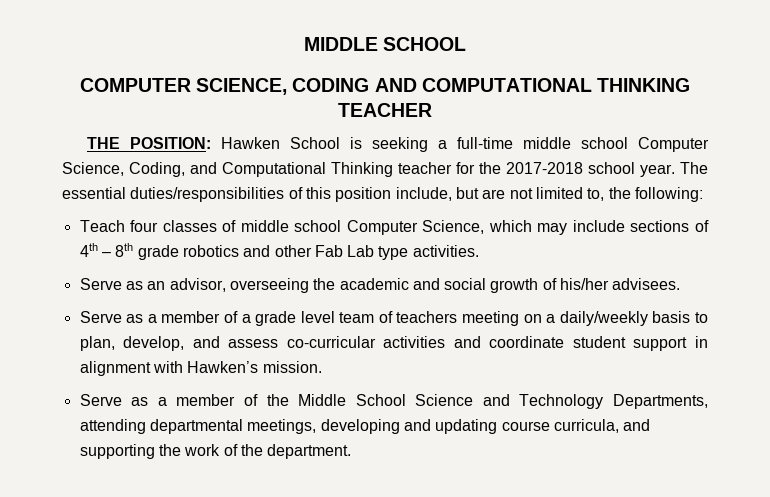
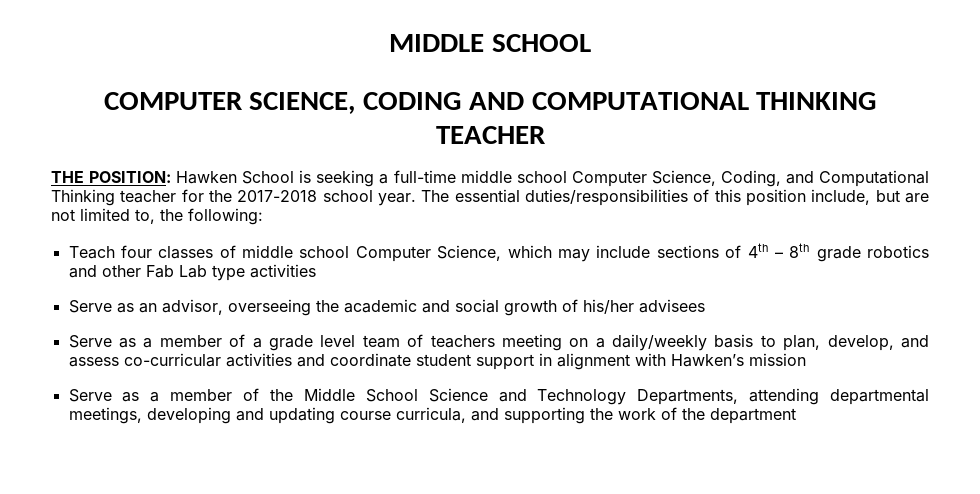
[412,245,479,257] activities. -> [249,264,316,278] activities
[612,278,681,290] advisees. -> [638,299,705,313] advisees
[262,361,322,373] mission. -> [748,353,806,366] mission
[267,444,352,459] department. -> [709,408,796,424] department

